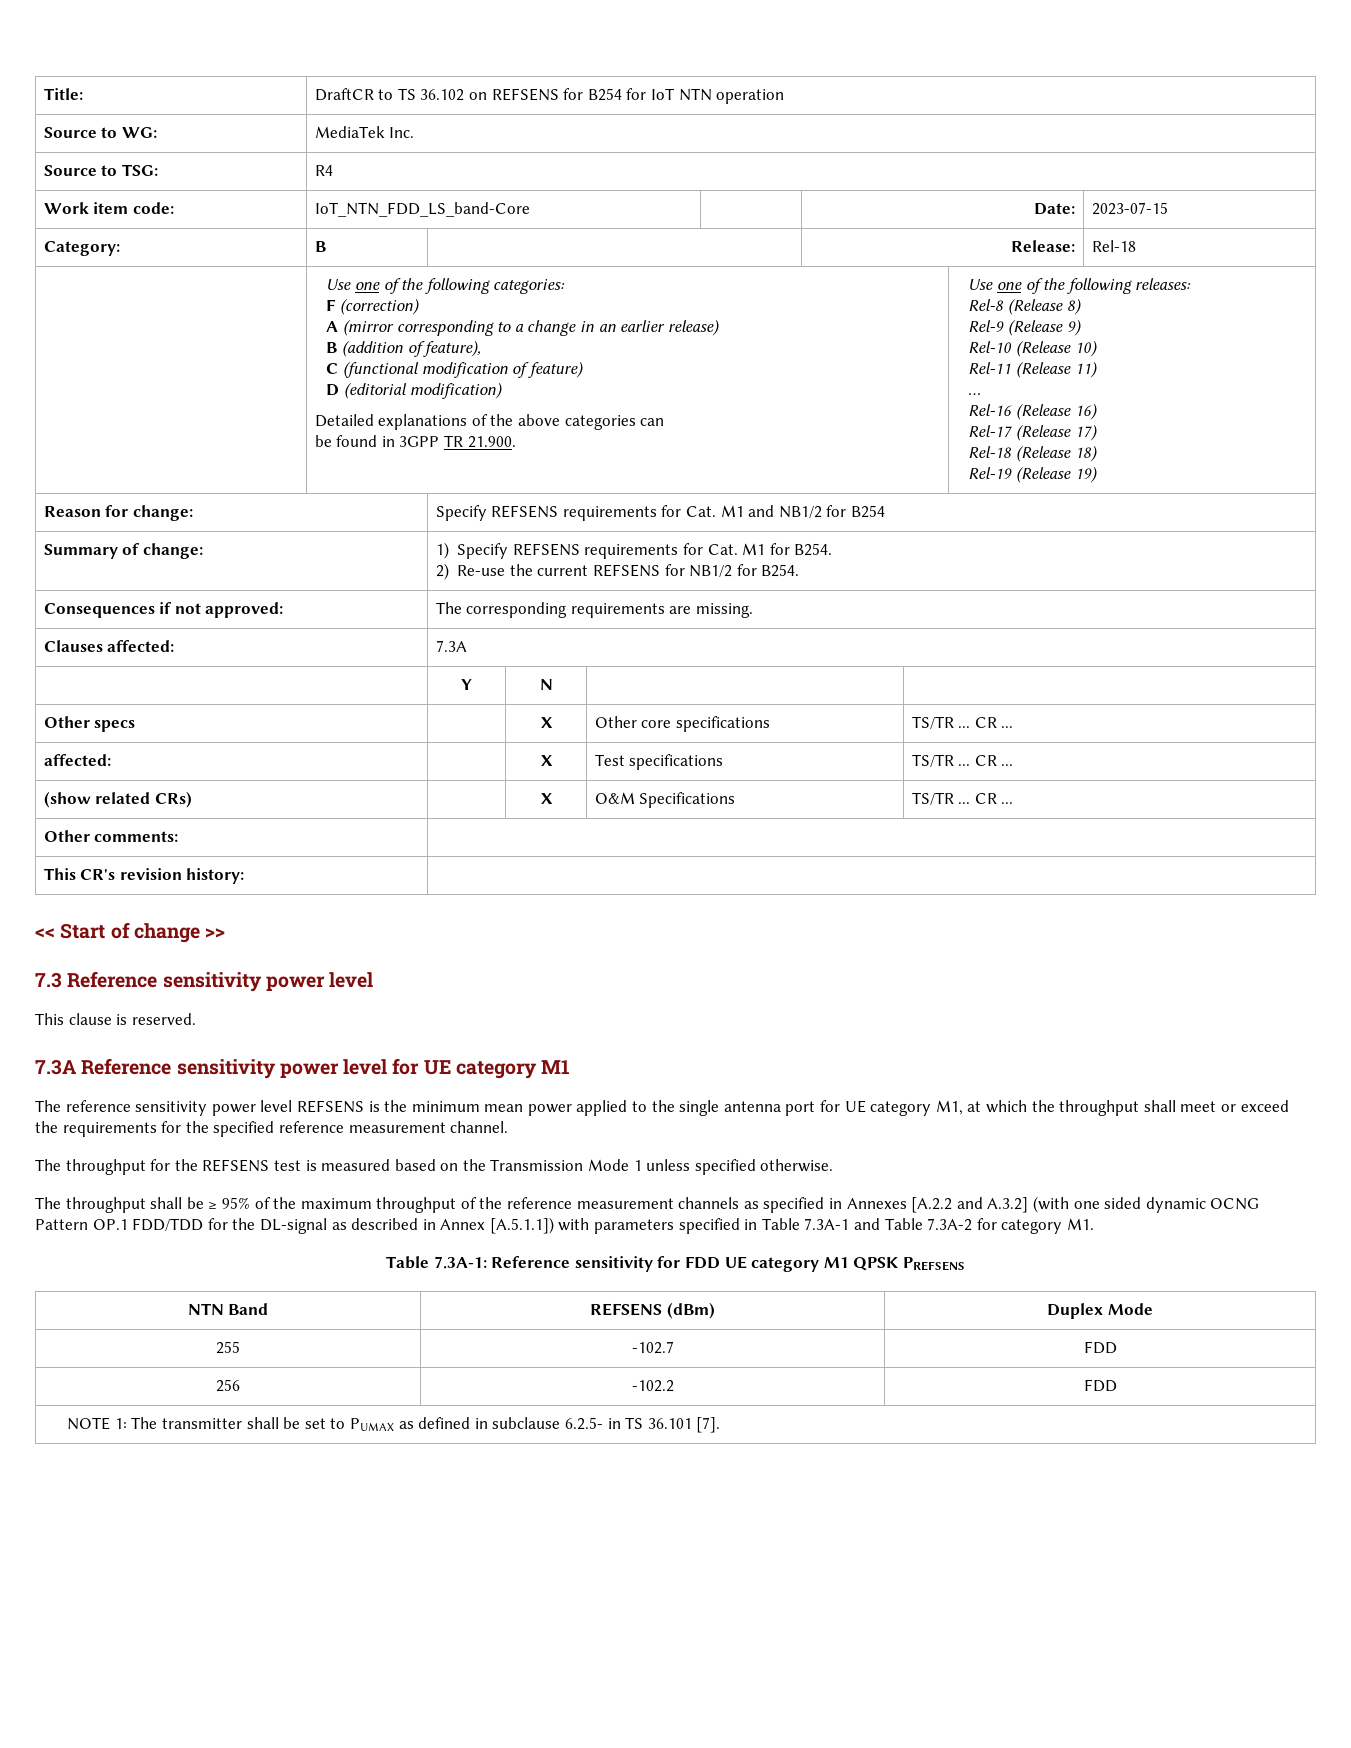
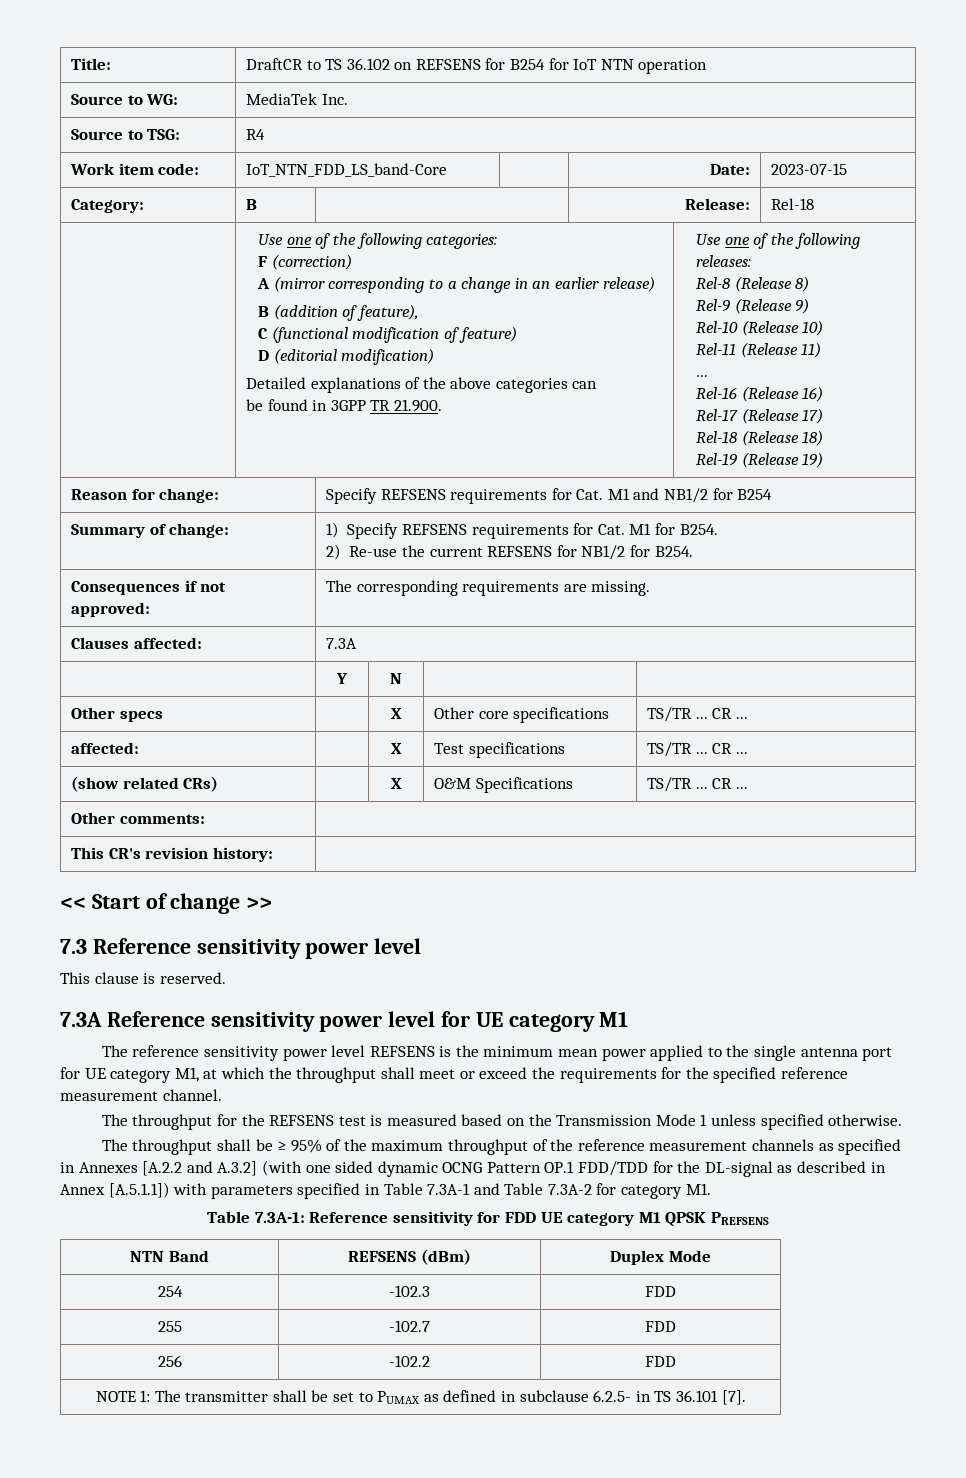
(1153, 1309) none -> [157,1286,183,1297] [389,1285,430,1297] [645,1286,676,1297] // 254 | -102.3 | FDD

